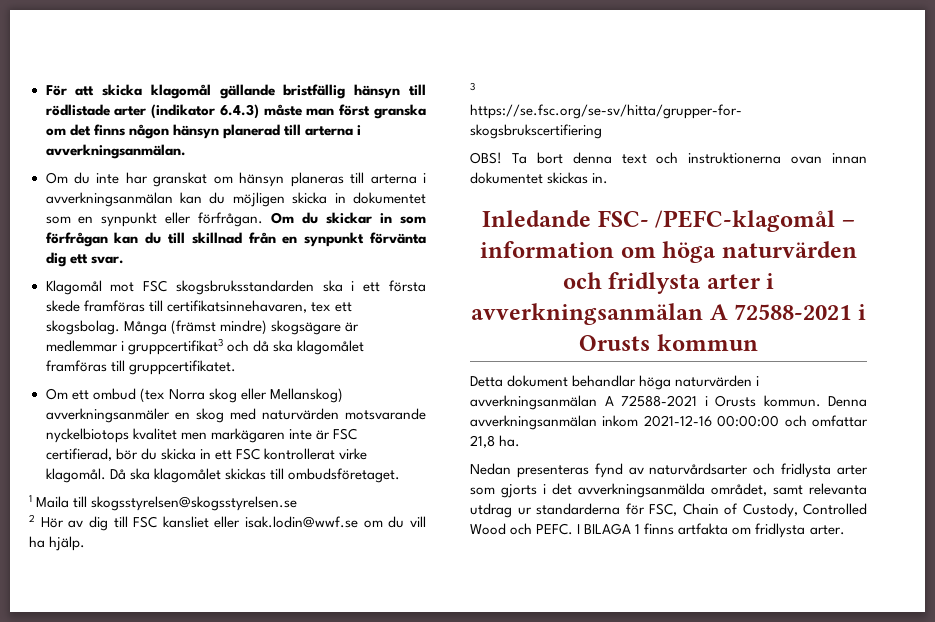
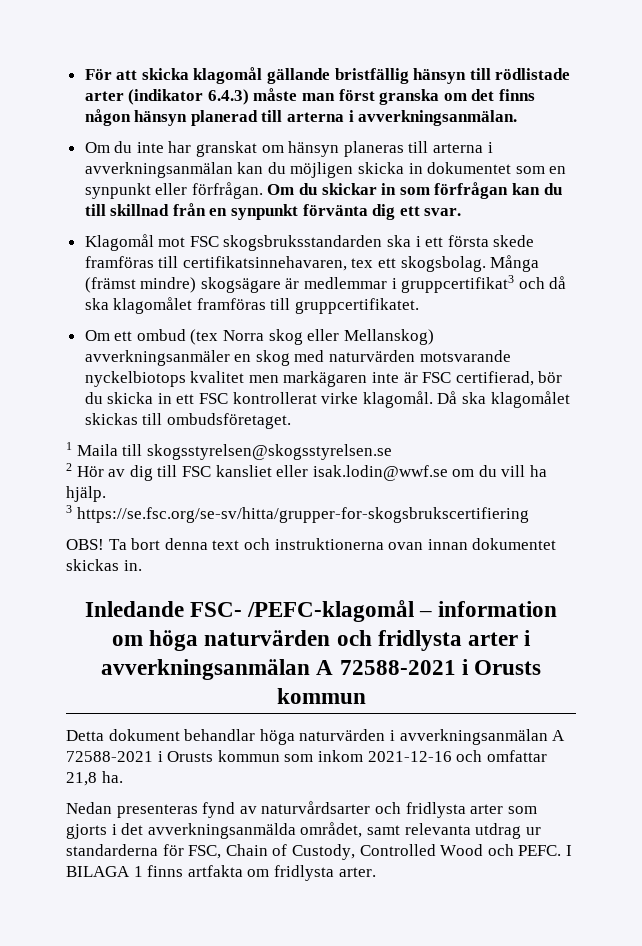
[763,395,867,407] [470,415,597,430] kommun. Denna avverkningsanmälan -> [217,750,314,762] kommun som
[717,415,780,427] 00:00:00 -> (452, 756) none

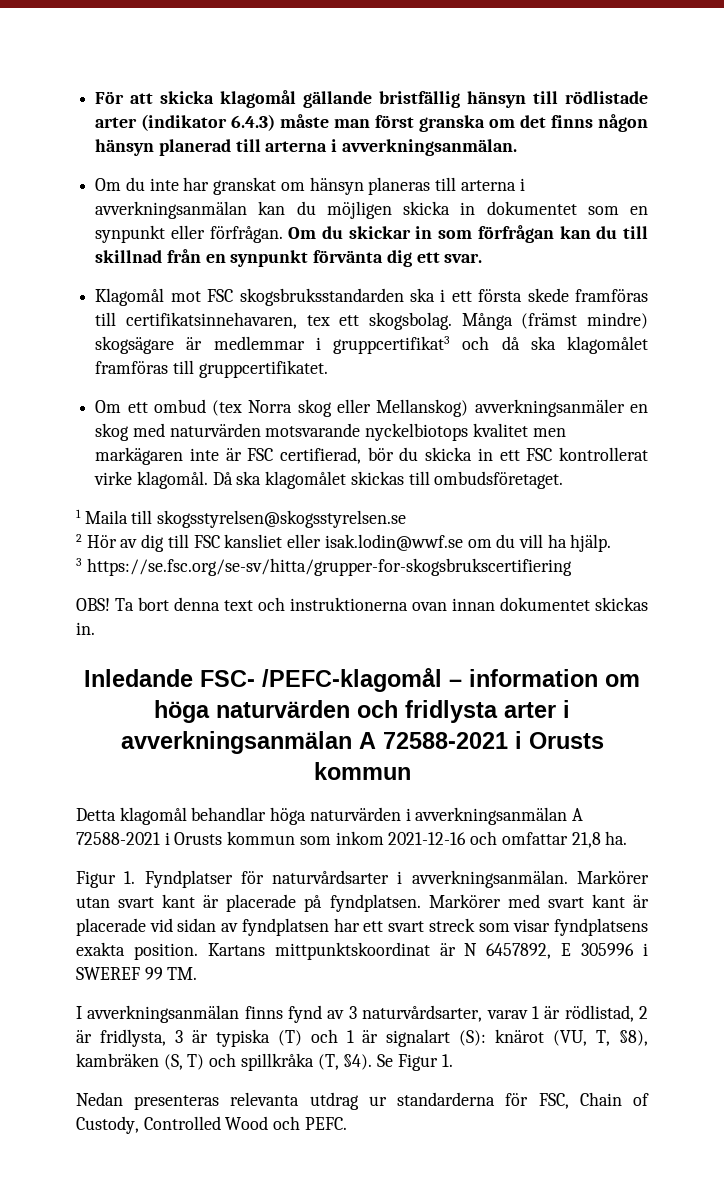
[108,729,180,741] dokument -> [119,807,187,825] klagomål
[66,801,537,818] [66,822,400,839] Nedan presenteras fynd av naturvårdsarter och fridlysta arter som gjorts i det avverkningsanmälda området, samt -> [76,870,649,888] [76,894,649,912] [76,918,649,936] [76,942,649,960] [76,967,198,980] [76,1005,649,1023] [76,1029,649,1047] [76,1053,453,1071] [76,1092,220,1110] Figur 1. Fyndplatser för naturvårdsarter i avverkningsanmälan. Markörer utan svart kant är placerade på fyndplatsen. Markörer med svart kant är placerade vid sidan av fyndplatsen har ett svart streck som visar fyndplatsens exakta position. Kartans mittpunktskoordinat är N 6457892, E 305996 i SWEREF 99 TM. // I avverkningsanmälan finns fynd av 3 naturvårdsarter, varav 1 är rödlistad, 2 är fridlysta, 3 är typiska (T) och 1 är signalart (S): knärot (VU, T, §8), kambräken (S, T) och spillkråka (T, §4). Se Figur 1. // Nedan presenteras
[565,845,572,856] [66,865,376,881] I BILAGA 1 finns artfakta om fridlysta arter. -> (347, 1123) none

